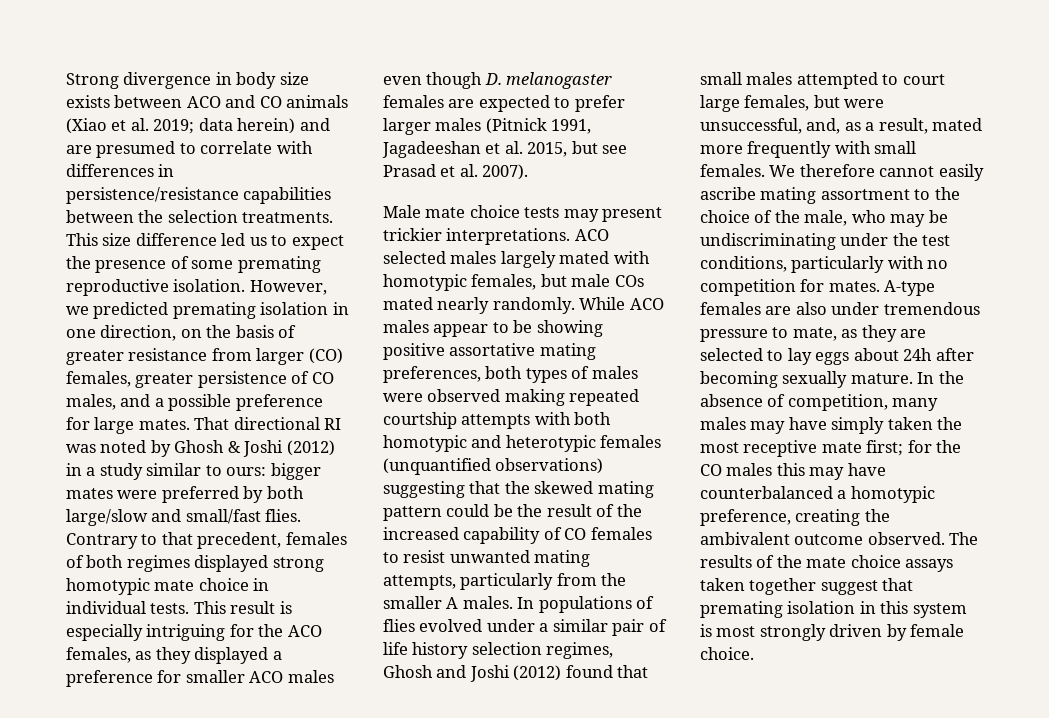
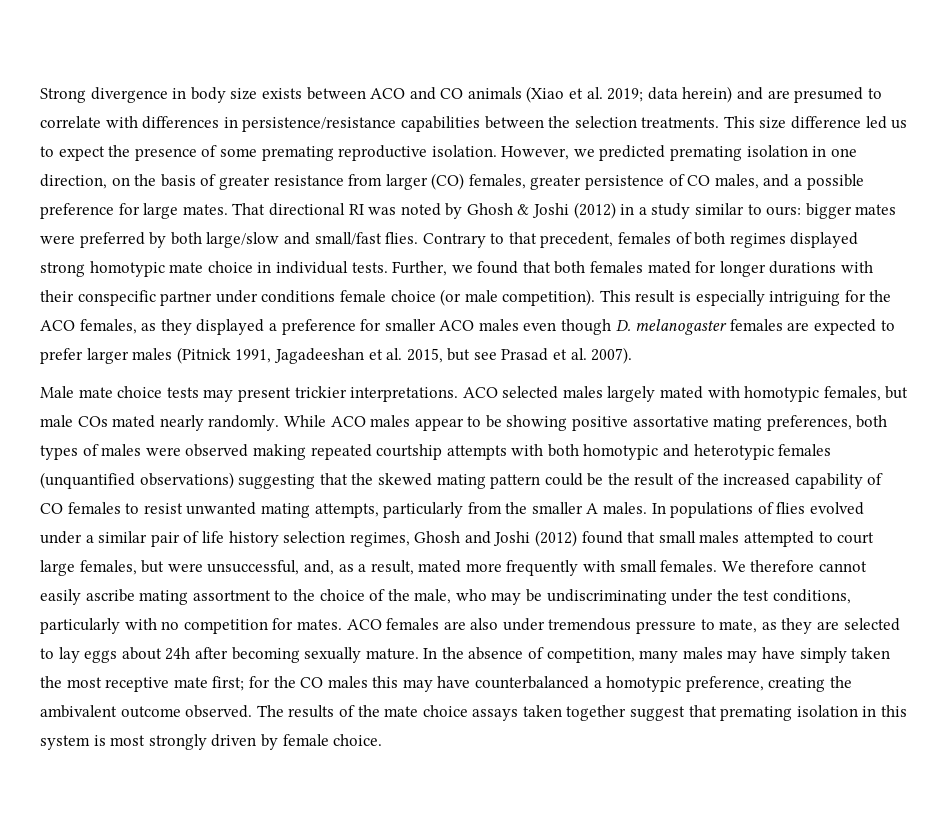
(190, 608) none -> [392,261,874,277] [40,289,596,306] Further, we found that both females mated for longer durations with their conspecific partner under conditions female choice (or male competition).
[884,280,936,296] A-type -> [346,619,382,630] ACO

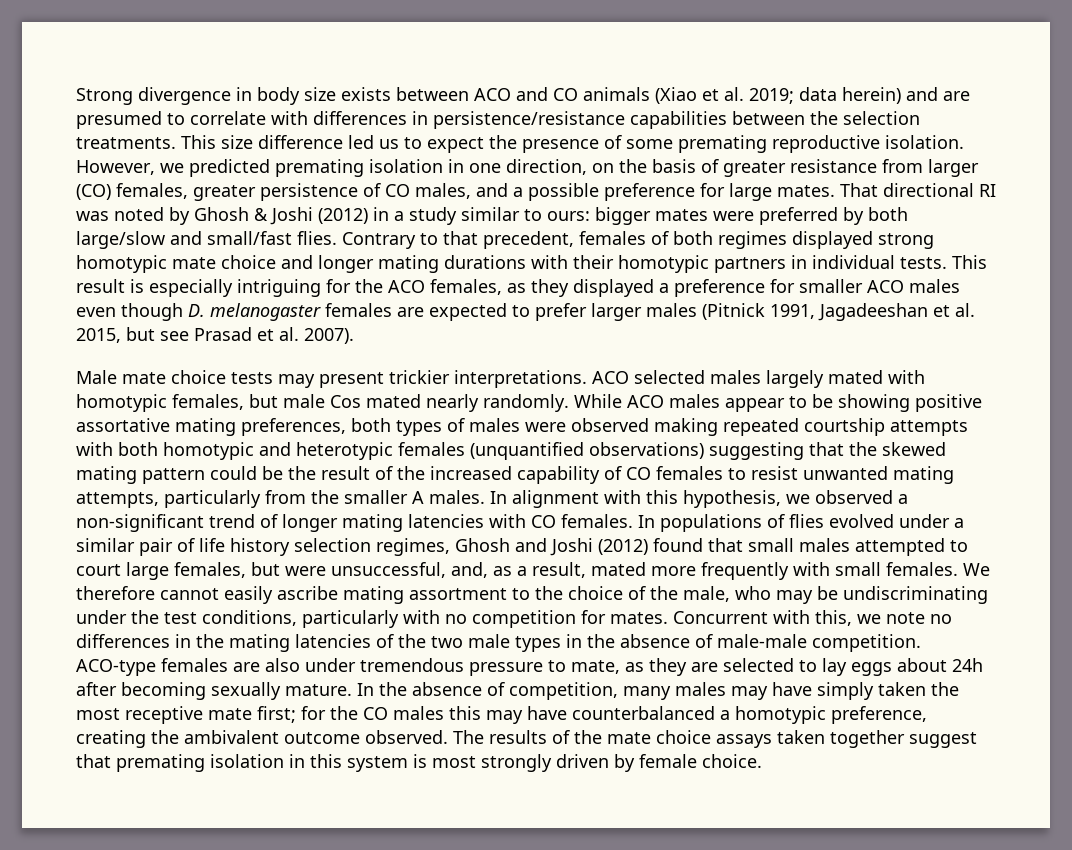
[257,261,874,277] [40,289,596,306] in individual tests. Further, we found that both females mated for longer durations with their conspecific partner under conditions female choice (or male competition). -> [281,255,947,273] and longer mating durations with their homotypic partners in individual tests.
[77,416,108,427] COs -> [330,395,361,408] Cos
(666, 508) none -> [512,490,908,508] [76,514,655,532] alignment with this hypothesis, we observed a non-significant trend of longer mating latencies with CO females. In
[346,619,382,630] ACO -> [673,610,952,626] [76,634,921,652] [76,659,156,676] Concurrent with this, we note no differences in the mating latencies of the two male types in the absence of male-male competition. ACO-type

